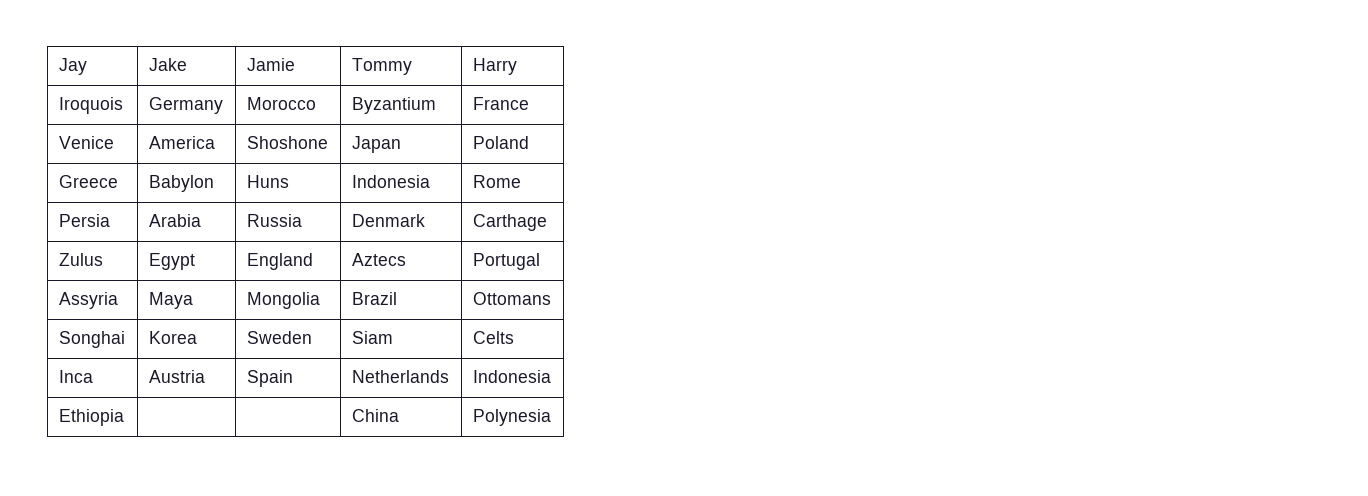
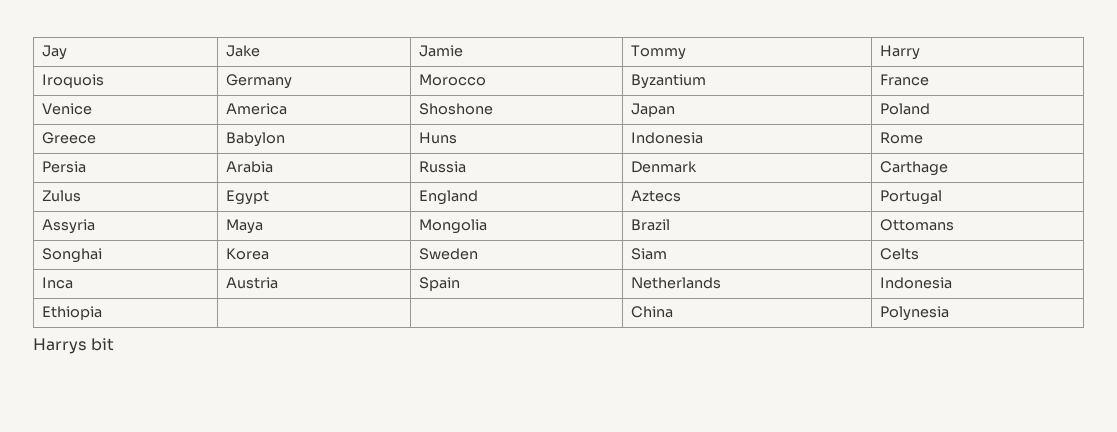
(551, 417) none -> [33,338,115,354] // Harrys bit

